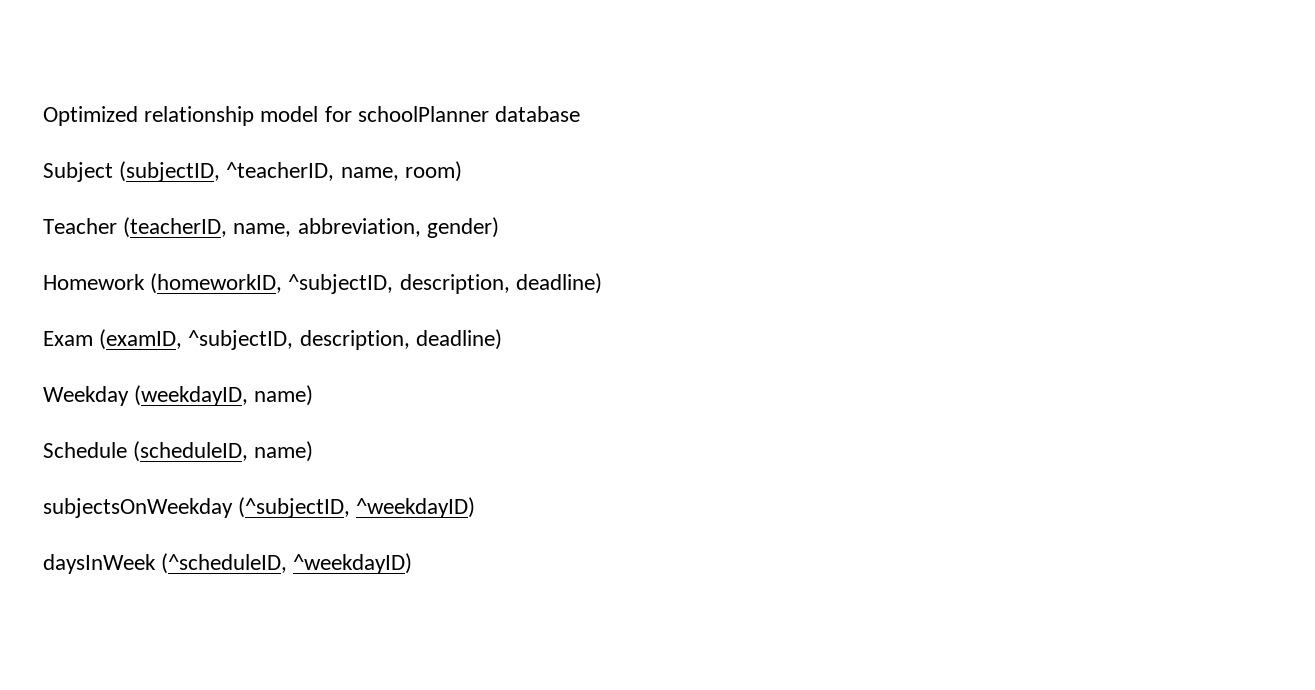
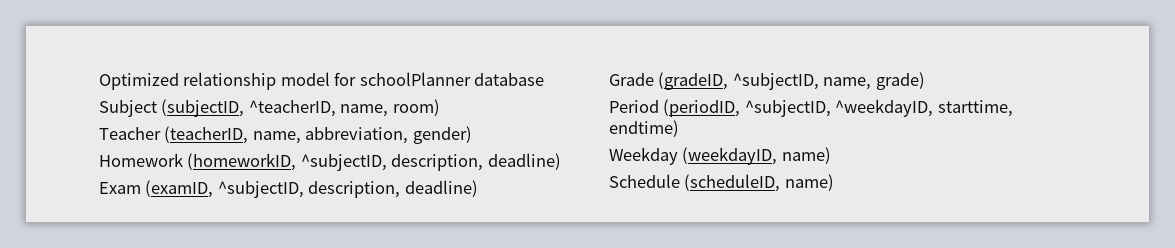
(502, 339) none -> [609,72,925,90] [609,99,1013,117] [609,120,679,137] // Grade (gradeID, ^subjectID, name, grade) // Period (periodID, ^subjectID, ^weekdayID, starttime, endtime)
[43,497,476,518] [43,553,413,574] // subjectsOnWeekday (^subjectID, ^weekdayID) // daysInWeek (^scheduleID, ^weekdayID) -> (834, 182) none

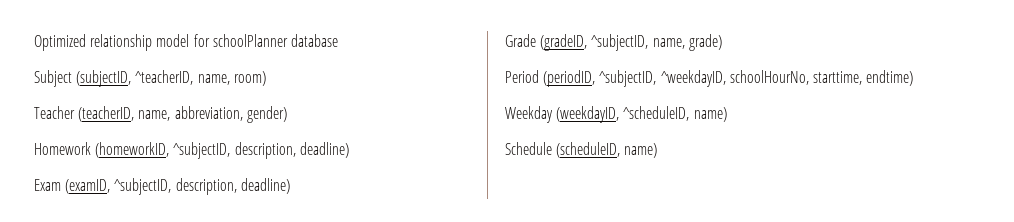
(934, 108) none -> [729,70,809,85] schoolHourNo,
(778, 156) none -> [623,106,690,121] ^scheduleID,

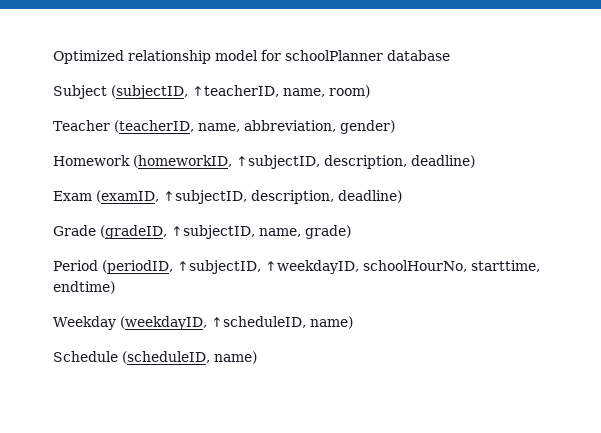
[135,70,194,85] ^teacherID, -> [192,85,279,97] ↑teacherID,
[173,142,231,159] ^subjectID, -> [236,155,320,169] ↑subjectID,
[114,178,172,195] ^subjectID, -> [163,190,247,204] ↑subjectID,
[591,34,649,51] ^subjectID, -> [171,225,255,239] ↑subjectID,
[599,70,726,87] ^subjectID, ^weekdayID, -> [177,260,359,274] ↑subjectID, ↑weekdayID,
[623,106,690,121] ^scheduleID, -> [210,316,306,328] ↑scheduleID,

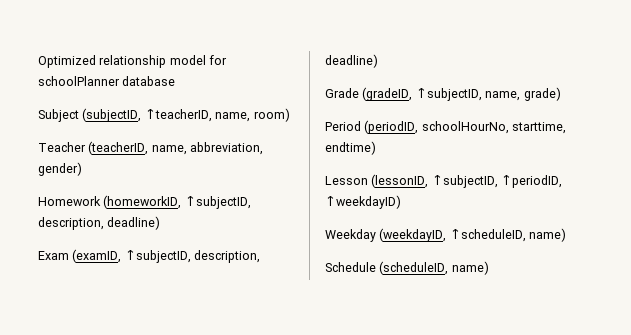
[177,260,359,274] ↑subjectID, ↑weekdayID, -> (419, 127) none
(115, 287) none -> [325,174,563,188] [325,195,401,209] // Lesson (lessonID, ↑subjectID, ↑periodID, ↑weekdayID)

